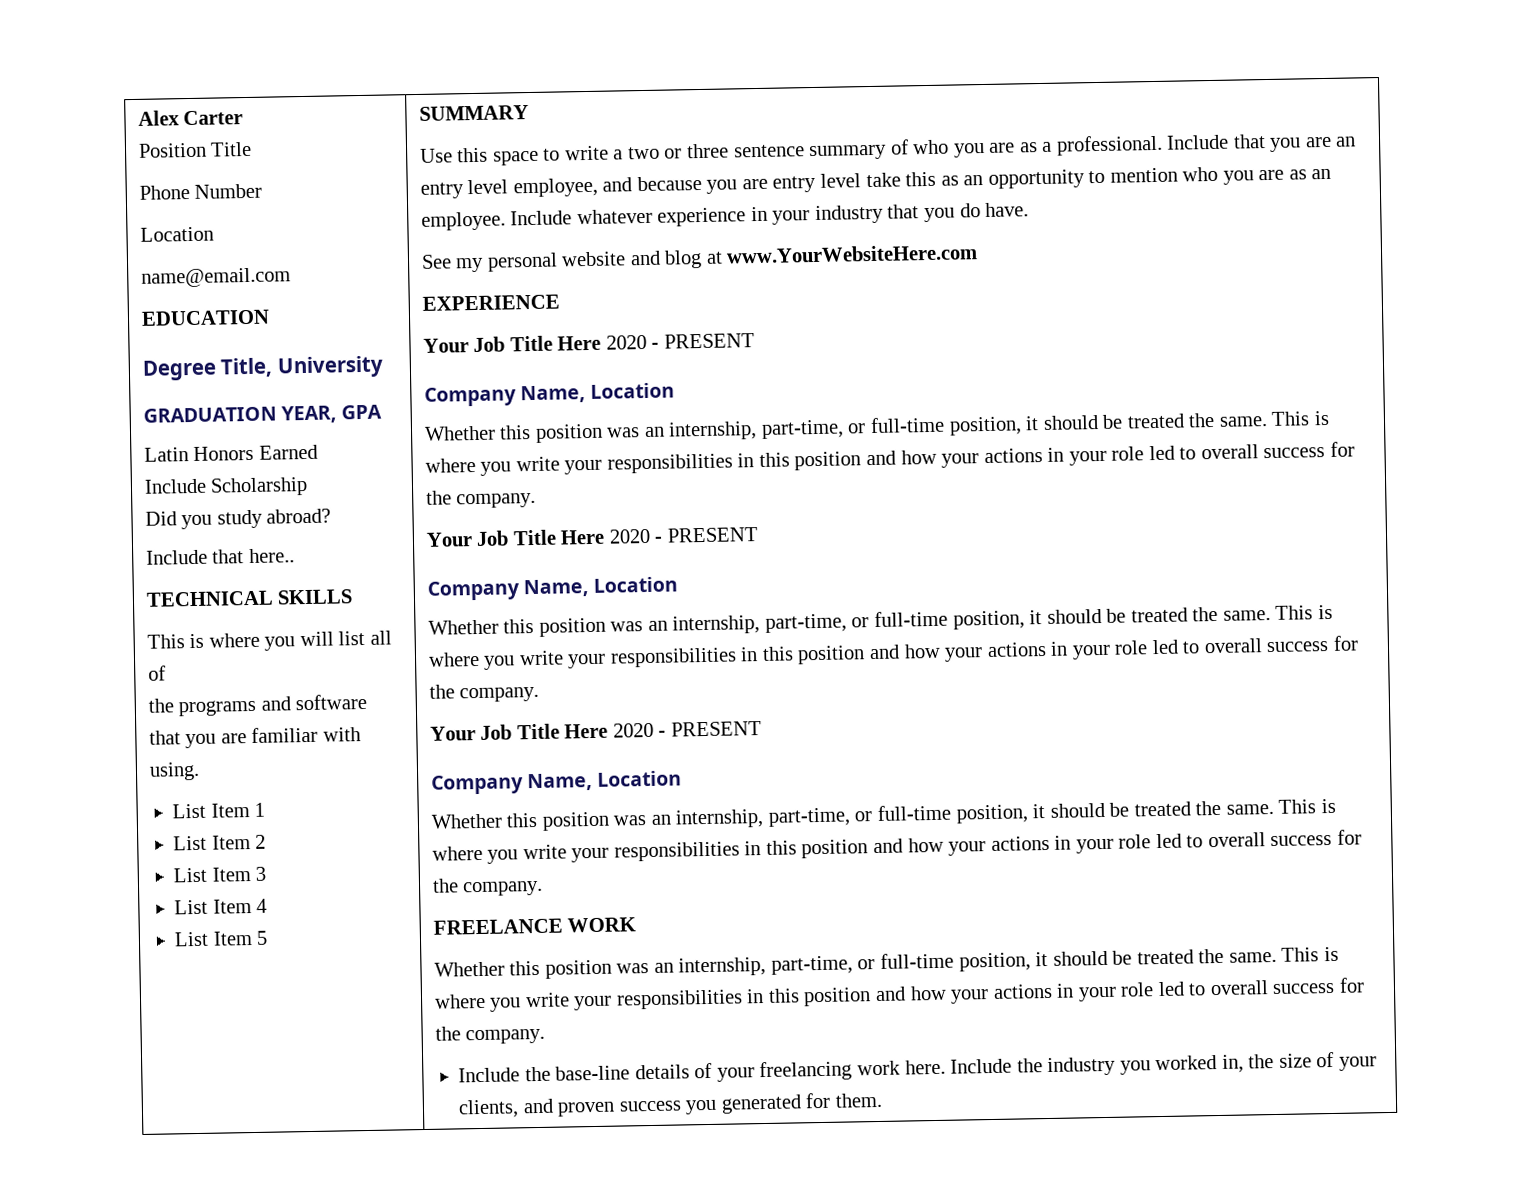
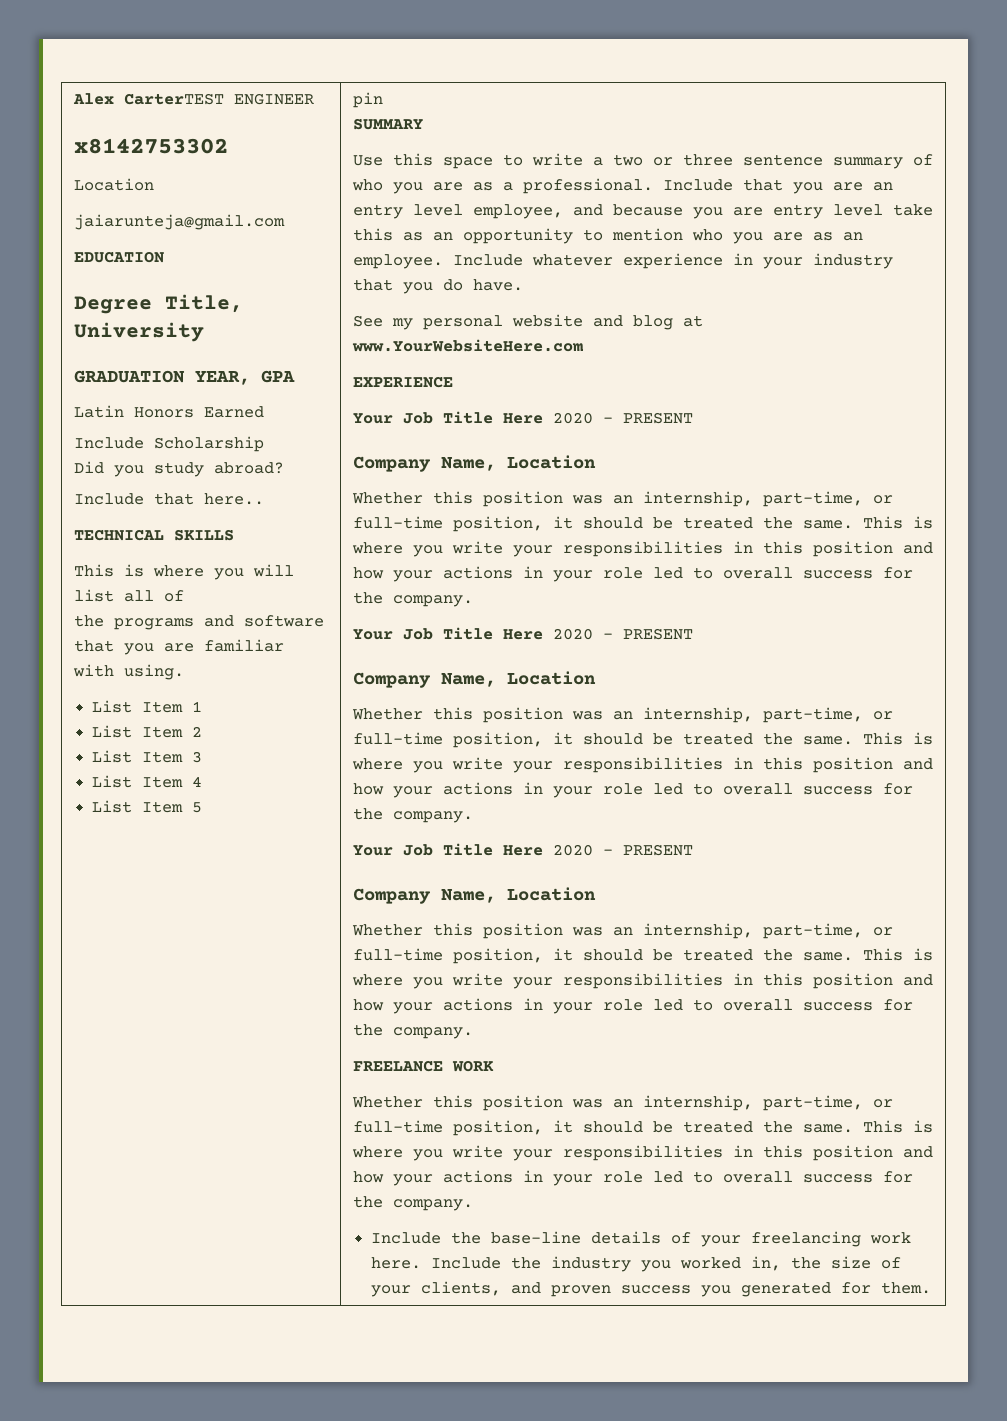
[183,110,244,126] [137,141,253,158] [138,183,263,200] [139,226,214,242] [140,267,291,288] Carter // Position Title // Phone Number // Location // name@email.com -> [123,93,314,105] [73,138,228,154] [73,178,154,191] [73,214,285,230] CarterTEST ENGINEER // x8142753302 // Location // jaiarunteja@gmail.com
(269, 937) none -> [352,92,383,108] pin //

